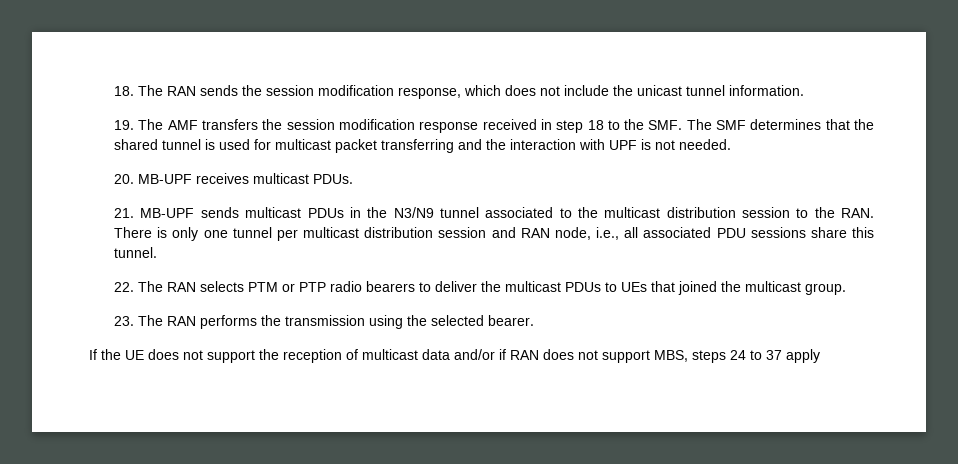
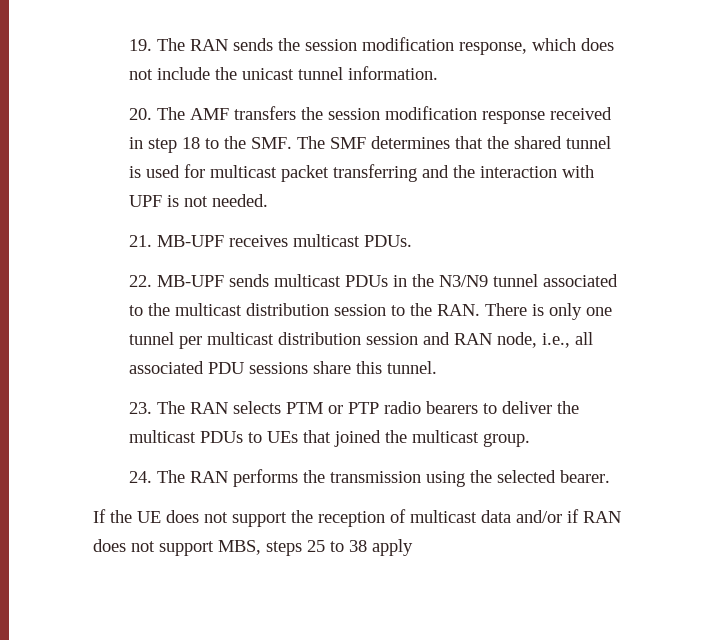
[114,86,135,96] 18. -> [129,39,153,51] 19.
[114,120,135,130] 19. -> [129,108,153,120] 20.
[114,174,135,184] 20. -> [129,235,153,247] 21.
[114,208,135,218] 21. -> [129,275,153,287] 22.
[114,282,135,292] 22. -> [129,402,153,414] 23.
[114,316,135,326] 23. -> [129,471,153,483] 24.
[730,350,782,360] 24 to 37 -> [307,540,367,552] 25 to 38

